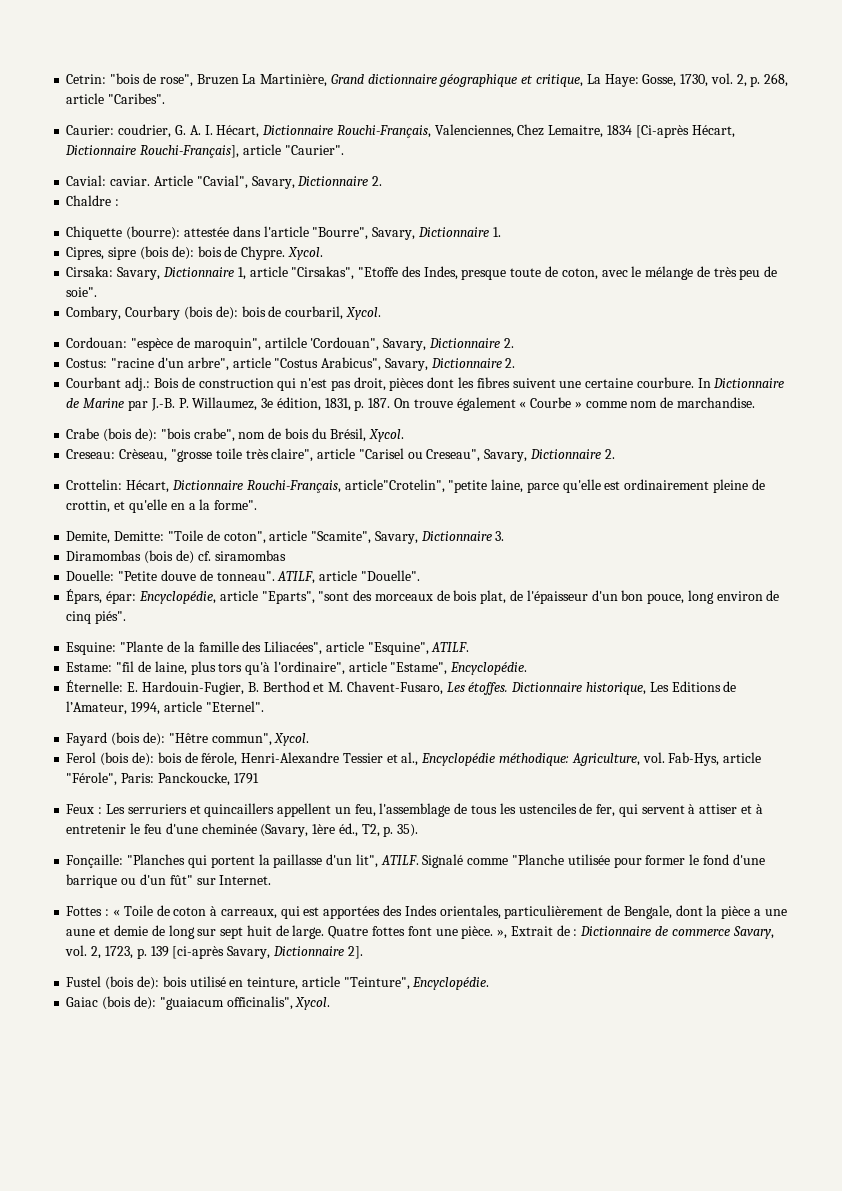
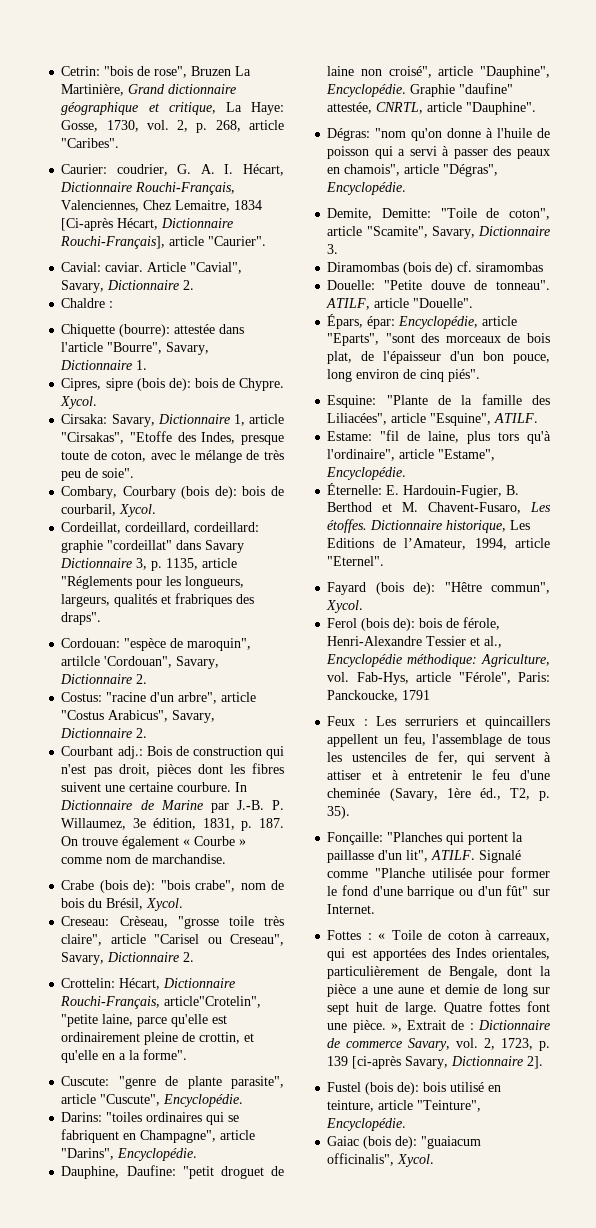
(381, 313) none -> [61,522,260,534] [61,540,245,553] [60,558,238,571] [61,576,245,589] [61,593,255,607] [61,612,102,625] // Cordeillat, cordeillard, cordeillard: graphie "cordeillat" dans Savary Dictionnaire 3, p. 1135, article "Réglements pour les longueurs, largeurs, qualités et frabriques des draps".
(258, 505) none -> [61,1076,284,1089] [61,1094,244,1107] [61,1112,240,1125] [61,1129,256,1143] [61,1148,198,1161] [61,1165,284,1179] [327,66,550,79] [326,83,514,97] [327,102,537,115] [327,128,550,141] [327,146,550,159] [327,164,499,177] [326,182,407,195] // Cuscute: "genre de plante parasite", article "Cuscute", Encyclopédie. // Darins: "toiles ordinaires qui se fabriquent en Champagne", article "Darins", Encyclopédie. // Dauphine, Daufine: "petit droguet de laine non croisé", article "Dauphine", Encyclopédie. Graphie "daufine" attestée, CNRTL, article "Dauphine". // Dégras: "nom qu'on donne à l'huile de poisson qui a servi à passer des peaux en chamois", article "Dégras", Encyclopédie.

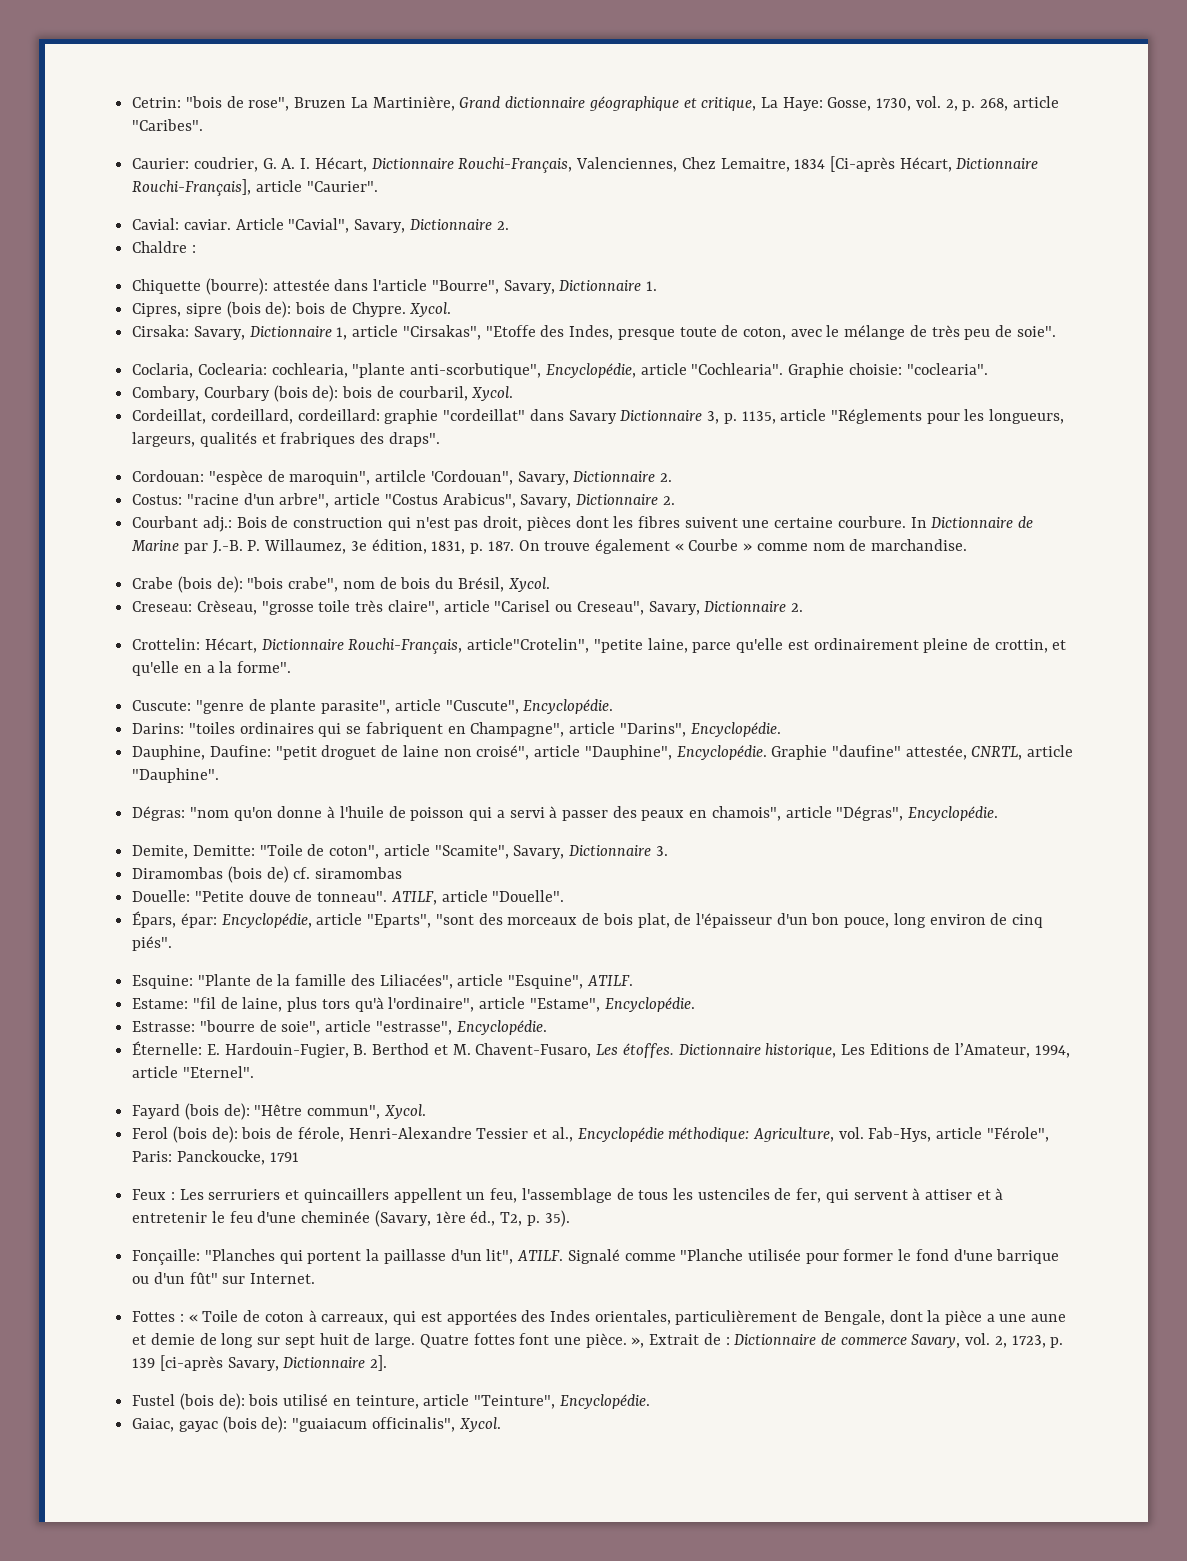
(135, 473) none -> [132,363,988,378] // Coclaria, Coclearia: cochlearia, "plante anti-scorbutique", Encyclopédie, article "Cochlearia". Graphie choisie: "coclearia".
(407, 473) none -> [132,1020,547,1035] // Estrasse: "bourre de soie", article "estrasse", Encyclopédie.
[327,1136,360,1146] Gaiac -> [132,1418,218,1432] Gaiac, gayac

